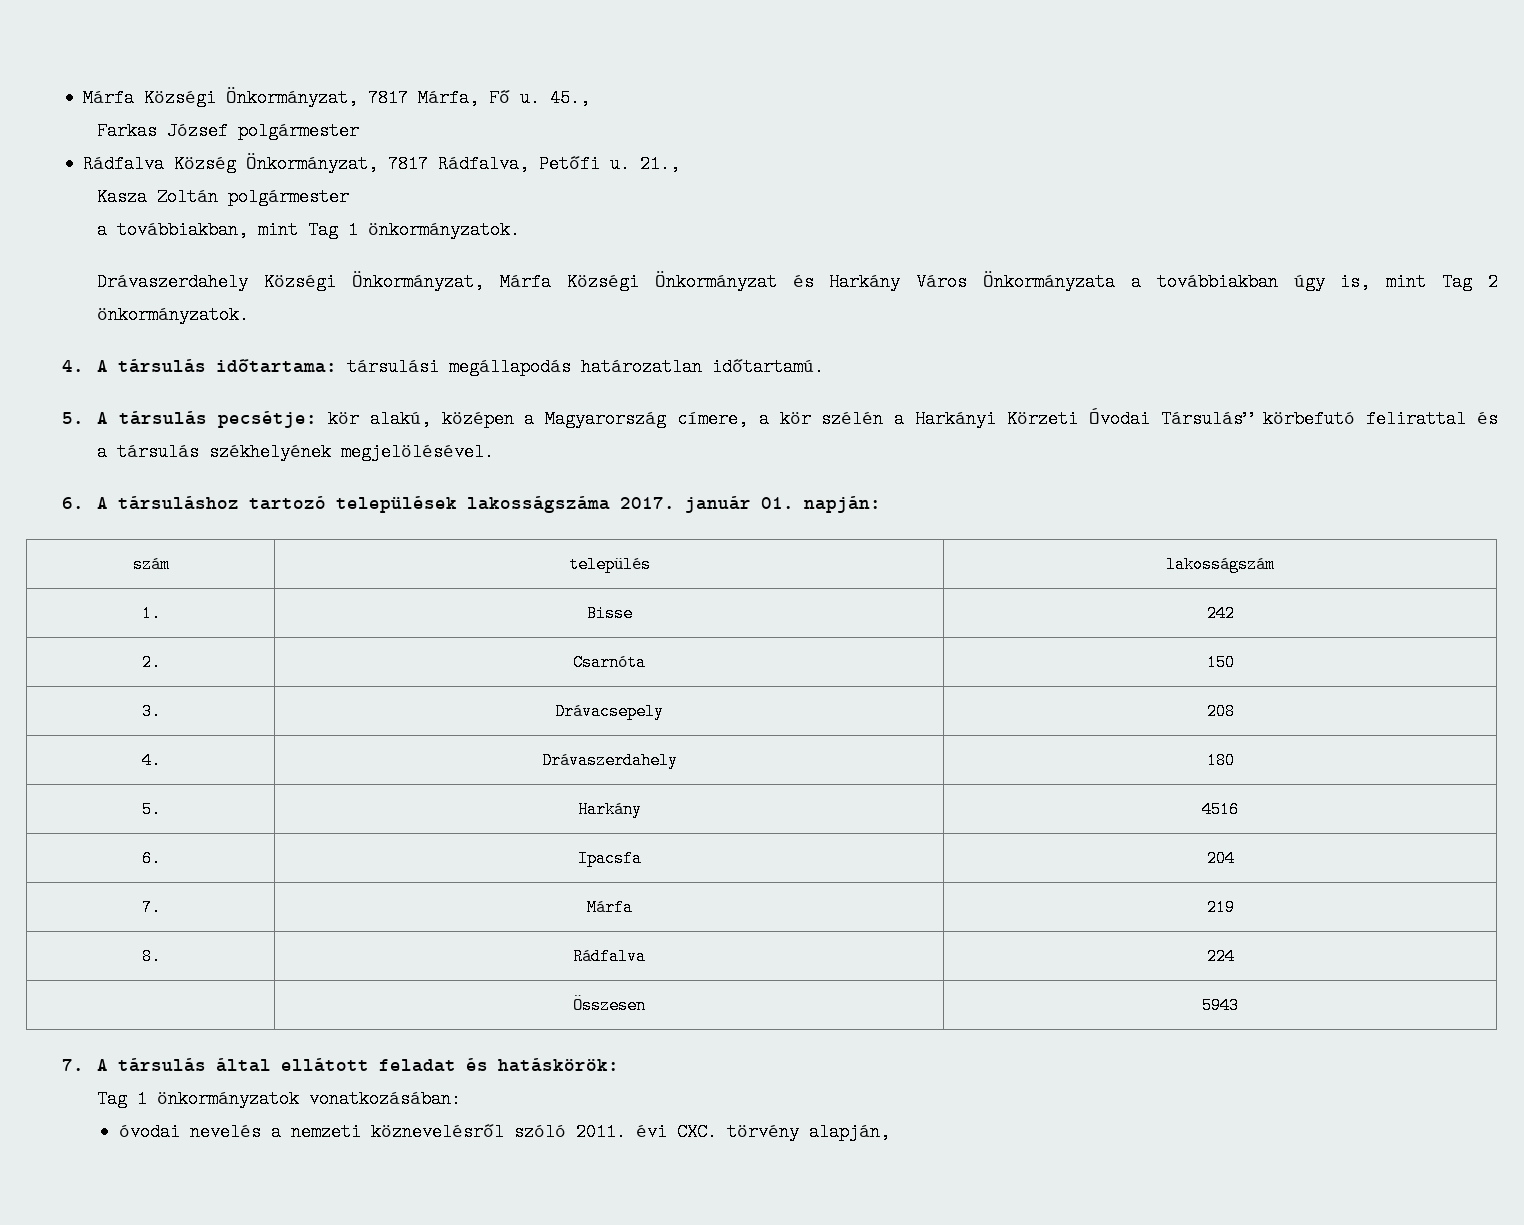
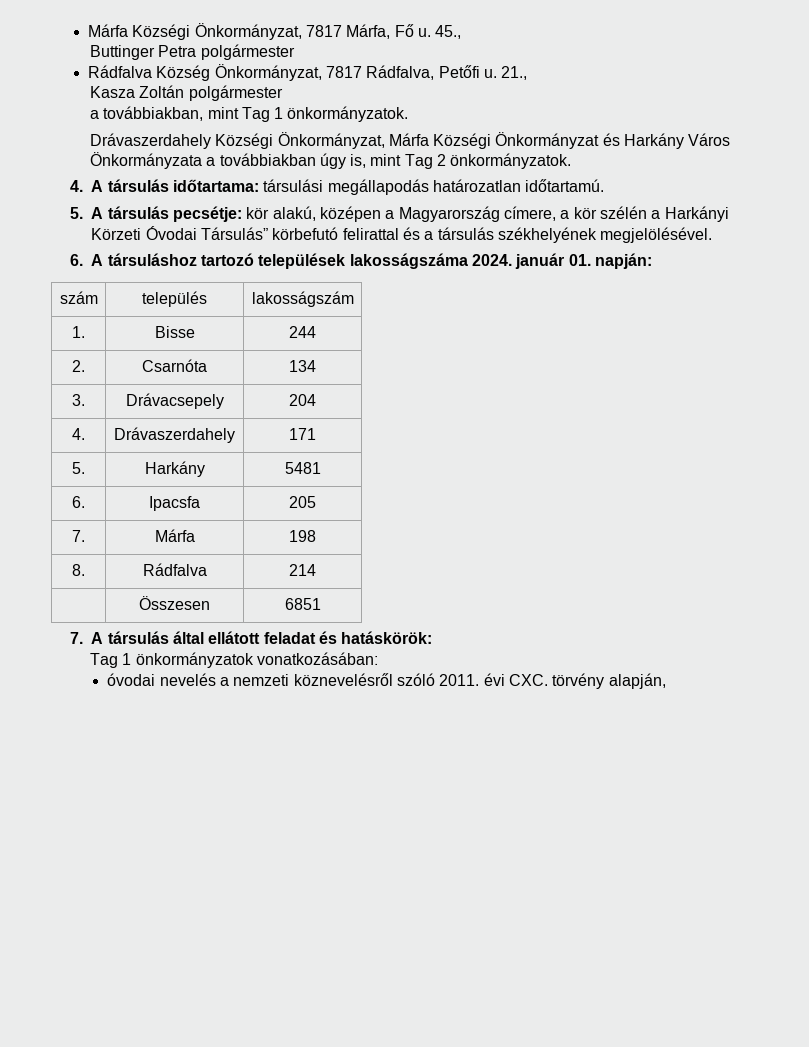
[97,122,229,140] Farkas József -> [89,45,197,60] Buttinger Petra
[620,497,676,509] 2017. -> [472,254,513,266] 2024.
[1206,605,1235,622] 242 -> [289,326,316,338] 244
[1206,654,1235,671] 150 -> [289,360,316,372] 134
[1206,703,1235,720] 208 -> [289,394,316,406] 204
[1206,752,1235,769] 180 -> [289,428,316,440] 171
[1202,801,1239,818] 4516 -> [284,462,321,474] 5481
[1206,850,1235,867] 204 -> [289,496,316,508] 205
[1206,899,1235,916] 219 -> [289,530,316,542] 198
[1206,948,1235,965] 224 -> [289,564,316,576] 214
[1202,997,1239,1014] 5943 -> [284,598,321,610] 6851

